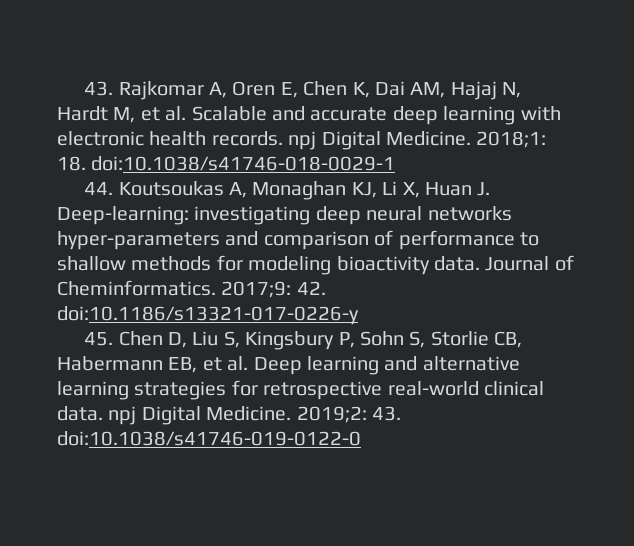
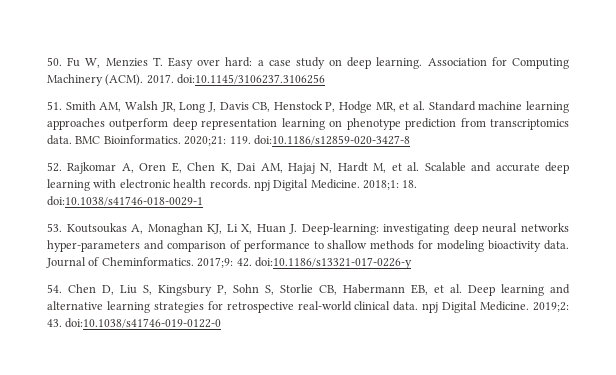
[84,81,114,96] 43. -> [47,57,569,69] [47,74,326,86] [47,101,569,113] [47,118,570,130] [47,135,410,146] [47,162,62,172] 50. Fu W, Menzies T. Easy over hard: a case study on deep learning. Association for Computing Machinery (ACM). 2017. doi:10.1145/3106237.3106256 // 51. Smith AM, Walsh JR, Long J, Davis CB, Henstock P, Hodge MR, et al. Standard machine learning approaches outperform deep representation learning on phenotype prediction from transcriptomics data. BMC Bioinformatics. 2020;21: 119. doi:10.1186/s12859-020-3427-8 // 52.
[84,182,114,195] 44. -> [47,223,62,232] 53.
[84,332,114,346] 45. -> [47,284,62,293] 54.

